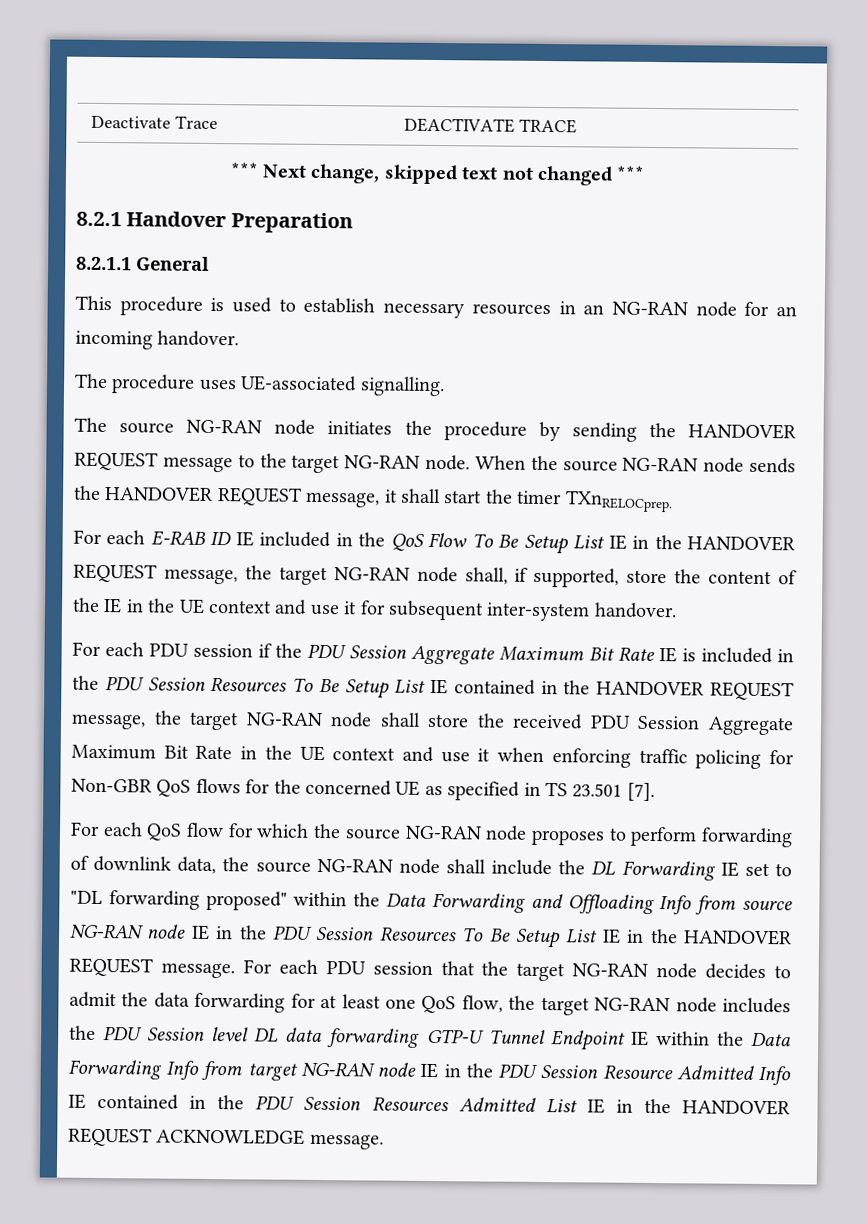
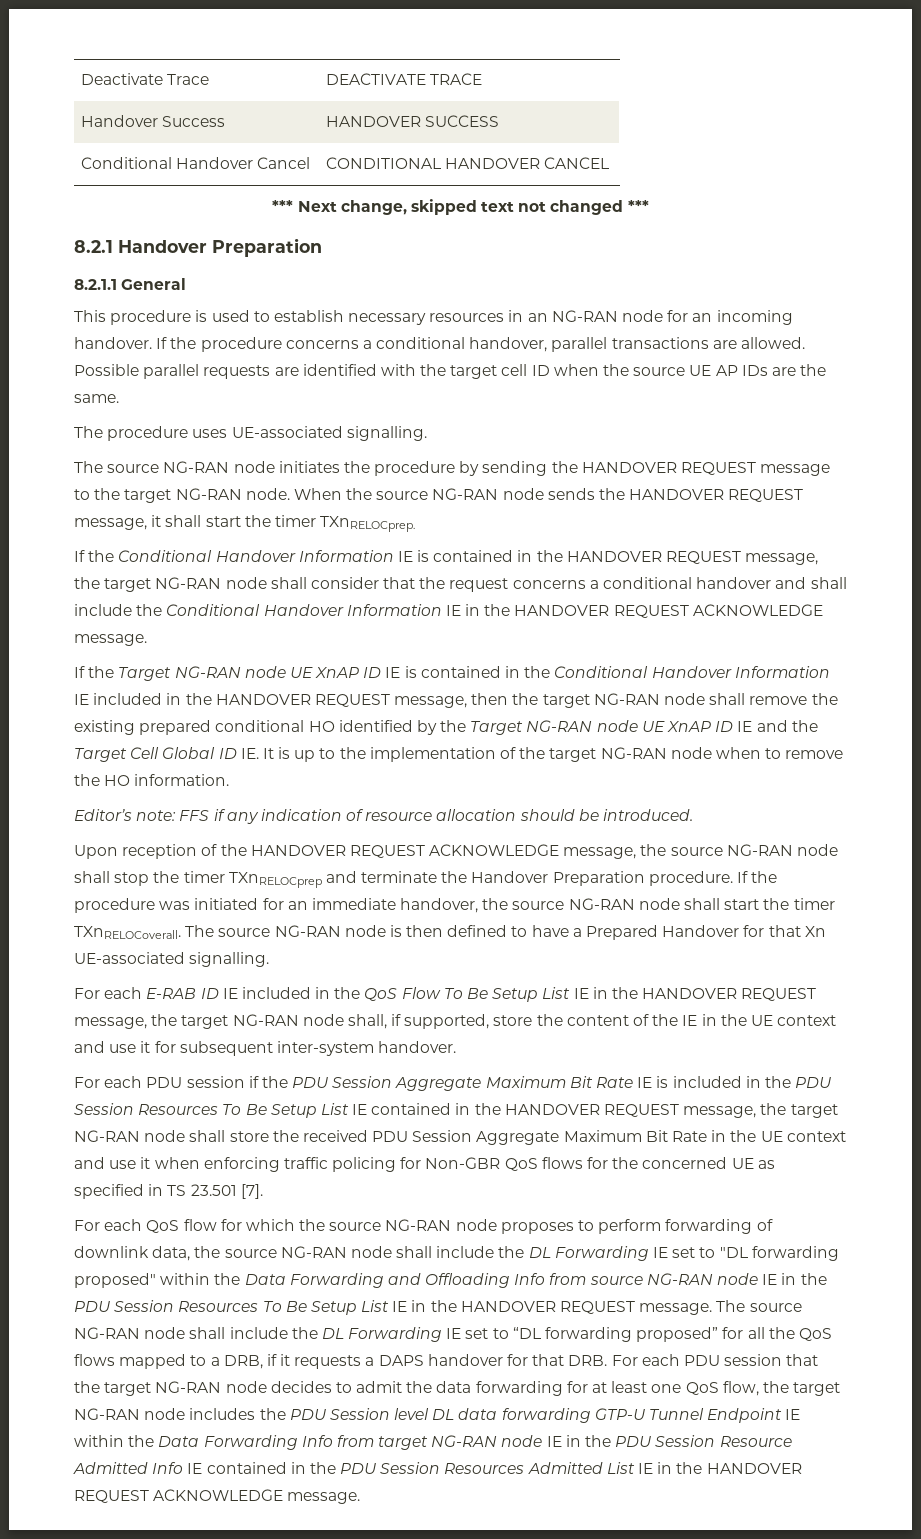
(577, 126) none -> [80,115,225,127] [325,115,499,127] [80,157,310,169] [325,157,609,169] // Handover Success | HANDOVER SUCCESS // Conditional Handover Cancel | CONDITIONAL HANDOVER CANCEL
(240, 338) none -> [156,337,806,352] [74,364,827,379] [74,394,119,403] If the procedure concerns a conditional handover, parallel transactions are allowed. Possible parallel requests are identified with the target cell ID when the source UE AP IDs are the same.
(673, 501) none -> [74,550,819,565] [74,577,847,592] [74,604,823,618] [74,634,147,646] [74,666,830,681] [74,693,838,708] [74,720,818,735] [74,747,844,762] [74,774,230,786] [74,809,694,824] [74,844,839,859] [74,871,778,888] [74,898,835,913] [74,925,826,940] [74,952,270,967] // If the Conditional Handover Information IE is contained in the HANDOVER REQUEST message, the target NG-RAN node shall consider that the request concerns a conditional handover and shall include the Conditional Handover Information IE in the HANDOVER REQUEST ACKNOWLEDGE message. // If the Target NG-RAN node UE XnAP ID IE is contained in the Conditional Handover Information IE included in the HANDOVER REQUEST message, then the target NG-RAN node shall remove the existing prepared conditional HO identified by the Target NG-RAN node UE XnAP ID IE and the Target Cell Global ID IE. It is up to the implementation of the target NG-RAN node when to remove the HO information. // Editor’s note: FFS if any indication of resource allocation should be introduced. // Upon reception of the HANDOVER REQUEST ACKNOWLEDGE message, the source NG-RAN node shall stop the timer TXnRELOCprep and terminate the Handover Preparation procedure. If the procedure was initiated for an immediate handover, the source NG-RAN node shall start the timer TXnRELOCoverall. The source NG-RAN node is then defined to have a Prepared Handover for that Xn UE-associated signalling.
(235, 970) none -> [716,1300,802,1312] [74,1327,832,1342] [74,1354,608,1369] The source NG-RAN node shall include the DL Forwarding IE set to “DL forwarding proposed” for all the QoS flows mapped to a DRB, if it requests a DAPS handover for that DRB.

